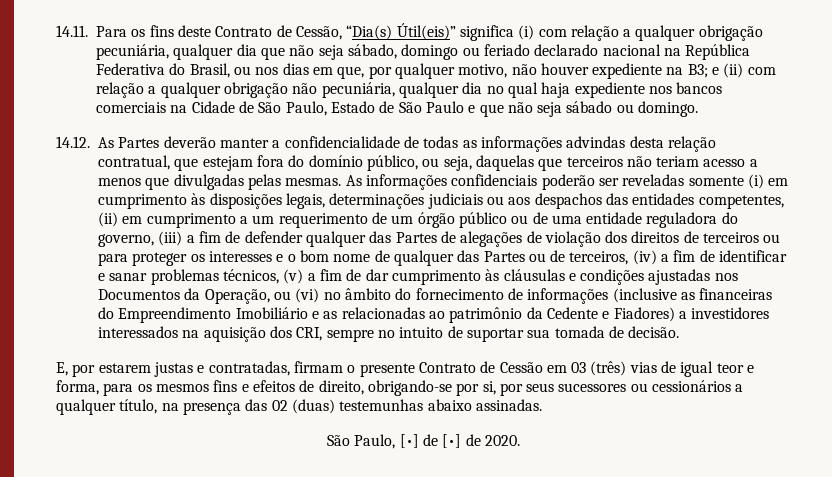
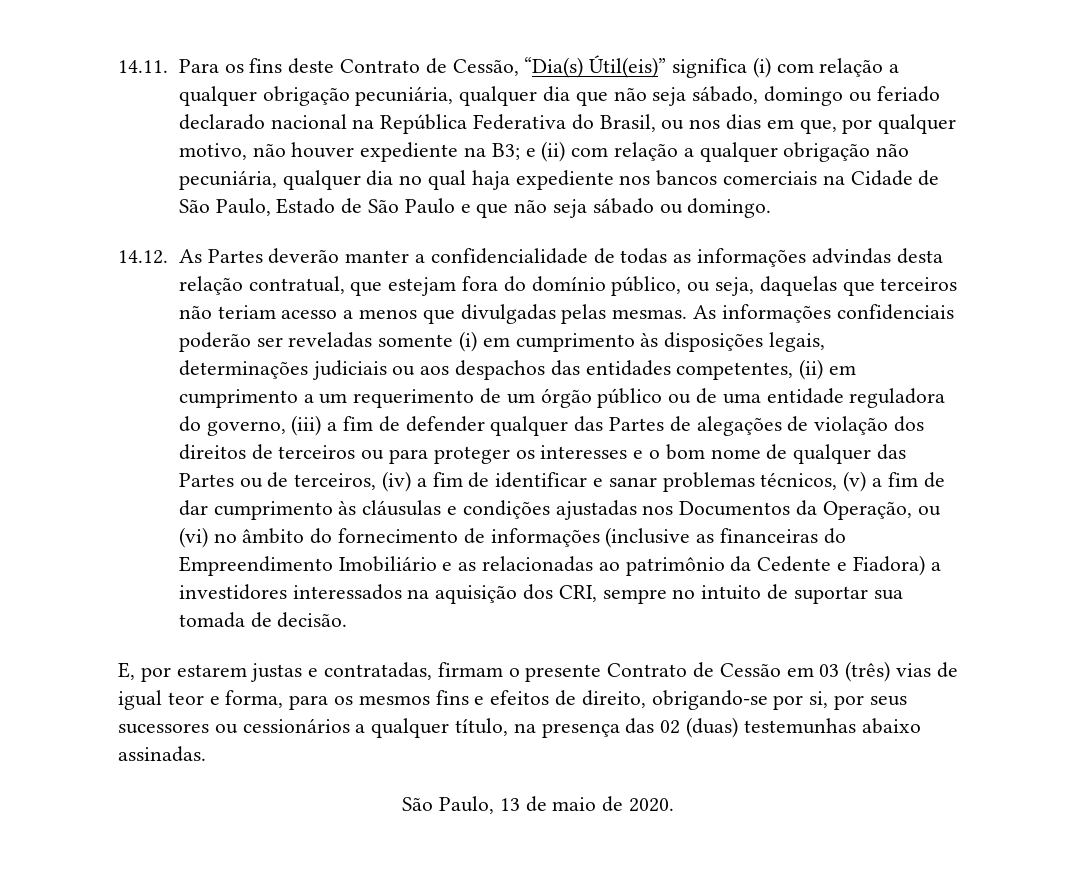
[613,307,675,322] Fiadores) -> [852,555,925,576] Fiadora)
[399,434,462,448] [•] de [•] -> [499,796,597,812] 13 de maio

